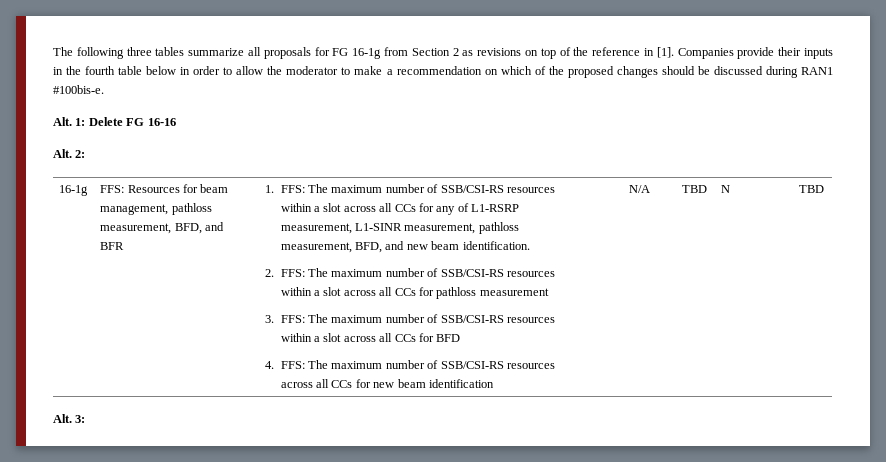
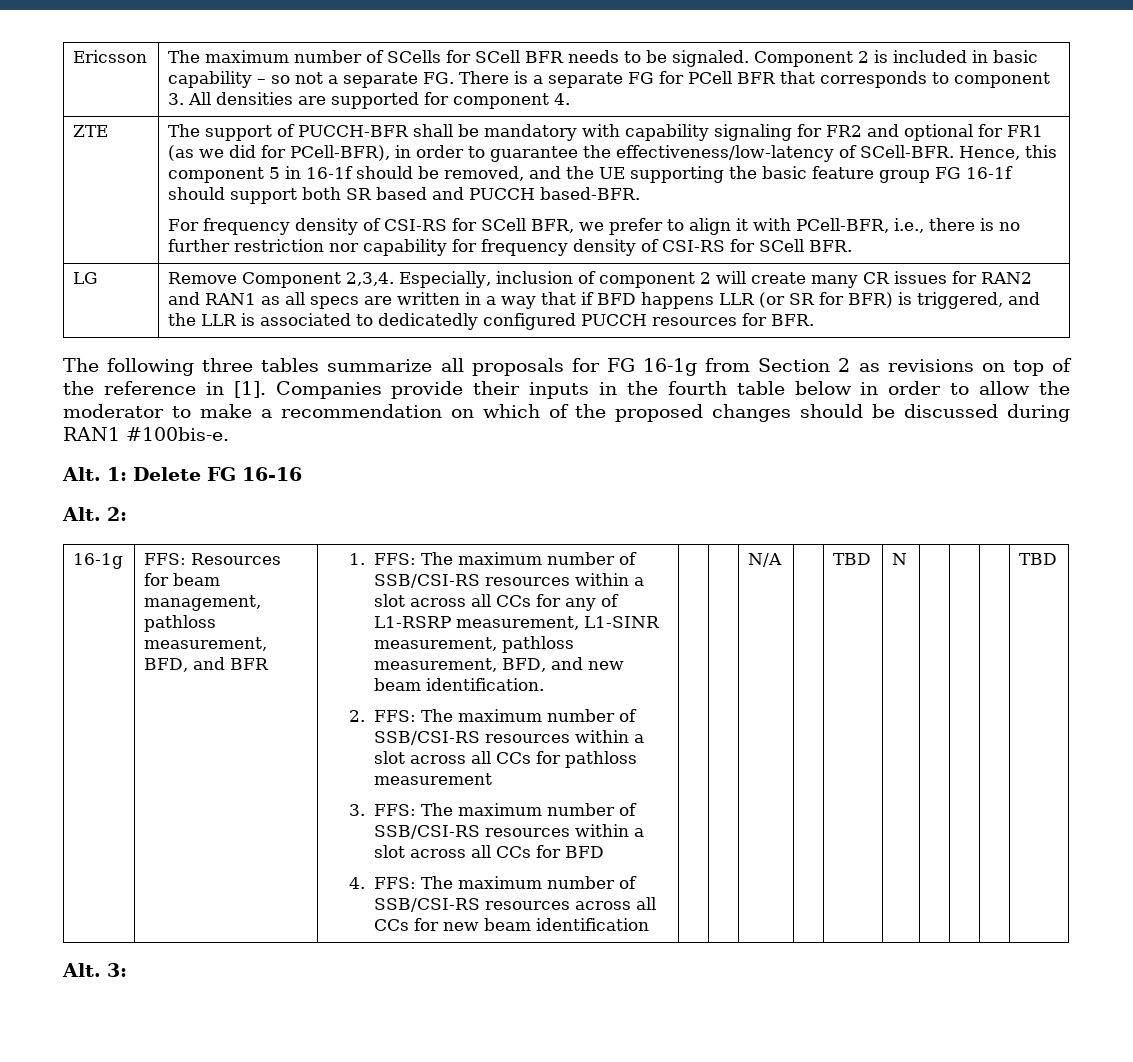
(53, 51) none -> [73,50,148,63] [168,50,1039,67] [168,71,1051,88] [168,92,571,109] [73,125,109,137] [168,124,1044,141] [168,145,1058,162] [168,166,1014,183] [168,187,641,204] [168,218,1021,235] [168,239,853,256] [73,272,99,284] [168,271,1033,288] [168,292,1041,309] [168,313,815,330] Ericsson | The maximum number of SCells for SCell BFR needs to be signaled. Component 2 is included in basic capability – so not a separate FG. There is a separate FG for PCell BFR that corresponds to component 3. All densities are supported for component 4. // ZTE | The support of PUCCH-BFR shall be mandatory with capability signaling for FR2 and optional for FR1 (as we did for PCell-BFR), in order to guarantee the effectiveness/low-latency of SCell-BFR. Hence, this component 5 in 16-1f should be removed, and the UE supporting the basic feature group FG 16-1f should support both SR based and PUCCH based-BFR. // For frequency density of CSI-RS for SCell BFR, we prefer to align it with PCell-BFR, i.e., there is no further restriction nor capability for frequency density of CSI-RS for SCell BFR. // LG | Remove Component 2,3,4. Especially, inclusion of component 2 will create many CR issues for RAN2 and RAN1 as all specs are written in a way that if BFD happens LLR (or SR for BFR) is triggered, and the LLR is associated to dedicatedly configured PUCCH resources for BFR. //

